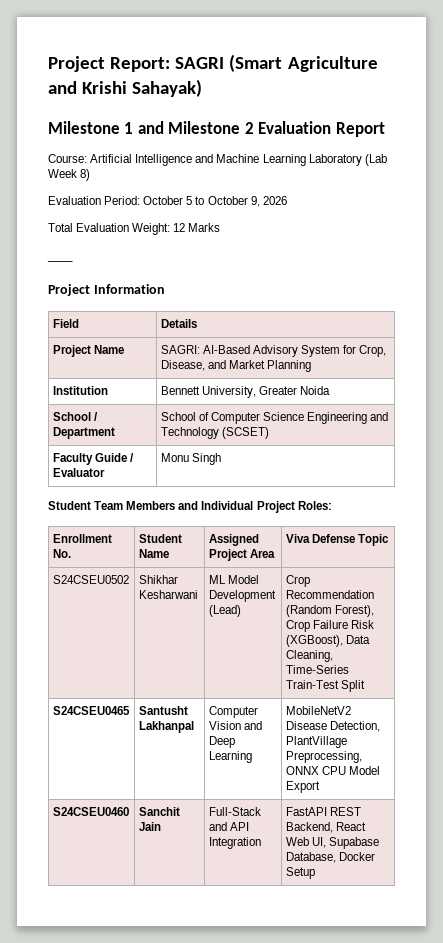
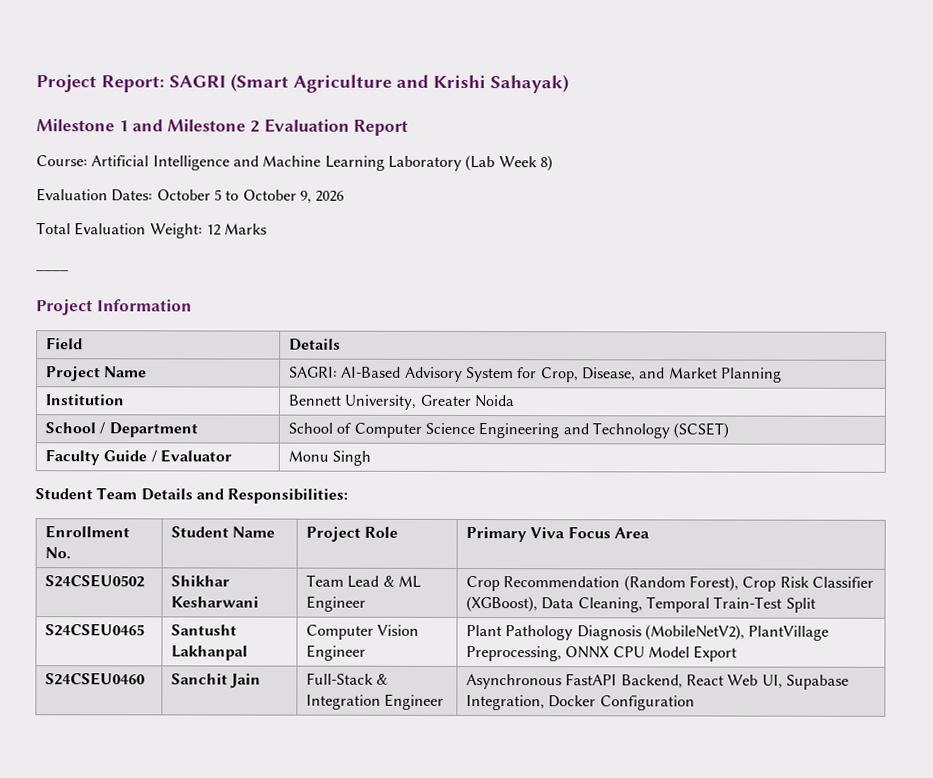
[104,196,141,205] Period: -> [111,189,154,202] Dates:
[126,501,332,513] Members and Individual Project Roles: -> [140,488,349,504] Details and Responsibilities:
[208,534,259,546] [208,549,275,561] [285,534,390,546] [52,575,129,584] [138,575,178,584] [138,590,198,599] [208,575,259,584] [208,590,276,602] [208,605,241,617] Assigned Project Area | Viva Defense Topic // S24CSEU0502 | Shikhar Kesharwani | ML Model Development (Lead) -> [305,526,399,542] [465,526,650,543] [44,574,145,588] [170,575,230,587] [170,596,259,608] [305,574,421,588] [305,595,366,612] Project Role | Primary Viva Focus Area // S24CSEU0502 | Shikhar Kesharwani | Team Lead & ML Engineer
[312,620,375,629] Failure Risk -> [779,576,874,588] Risk Classifier
[285,665,349,674] Time-Series -> [645,596,710,613] Temporal
[243,721,262,730] [208,736,235,748] [208,751,252,763] [285,706,351,715] [285,721,380,732] and Deep Learning | MobileNetV2 Disease Detection, -> [305,644,366,661] [465,624,745,641] Engineer | Plant Pathology Diagnosis (MobileNetV2),
[208,822,249,831] and API -> [376,673,389,685] &
[285,807,361,816] | FastAPI REST -> [384,693,445,710] [465,673,618,690] Engineer | Asynchronous FastAPI
[285,852,375,863] [285,867,315,879] Database, Docker Setup -> [465,694,695,711] Integration, Docker Configuration

